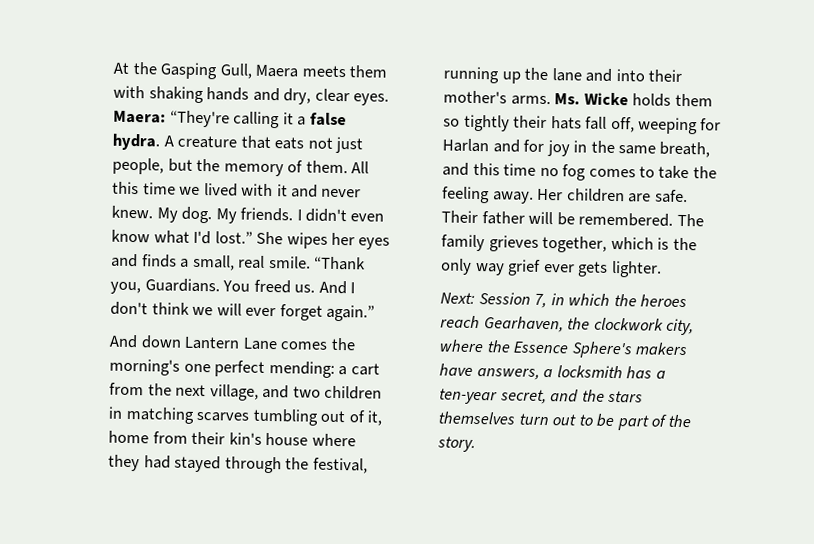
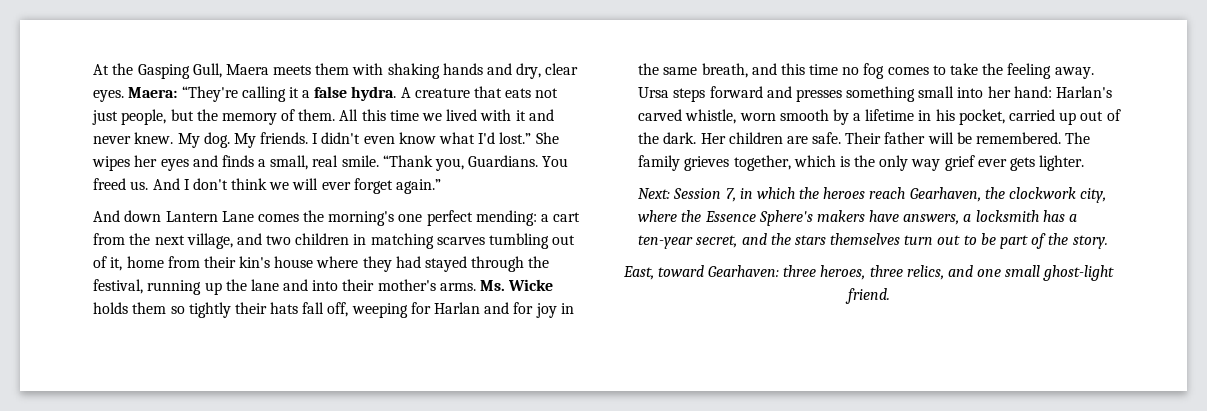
(534, 197) none -> [638,86,1113,102] [638,109,1121,125] [638,132,697,144] Ursa steps forward and presses something small into her hand: Harlan's carved whistle, worn smooth by a lifetime in his pocket, carried up out of the dark.
(477, 444) none -> [622,265,1115,281] [844,288,890,304] // East, toward Gearhaven: three heroes, three relics, and one small ghost-light friend.

